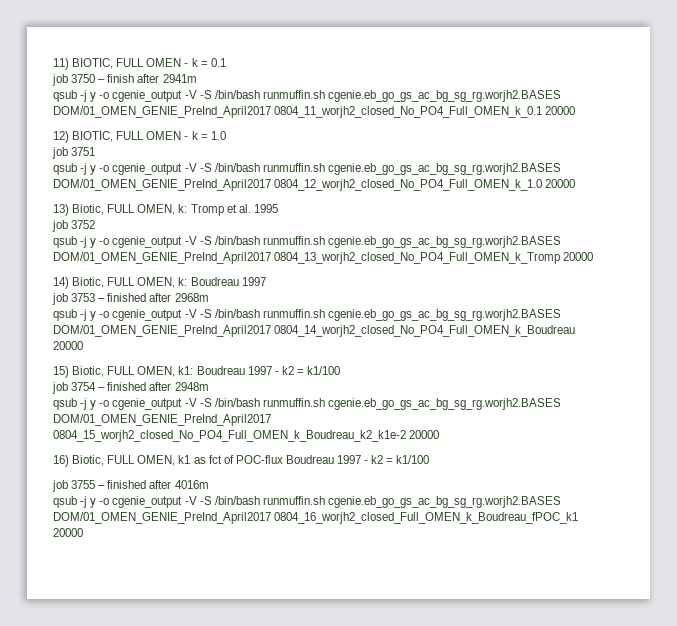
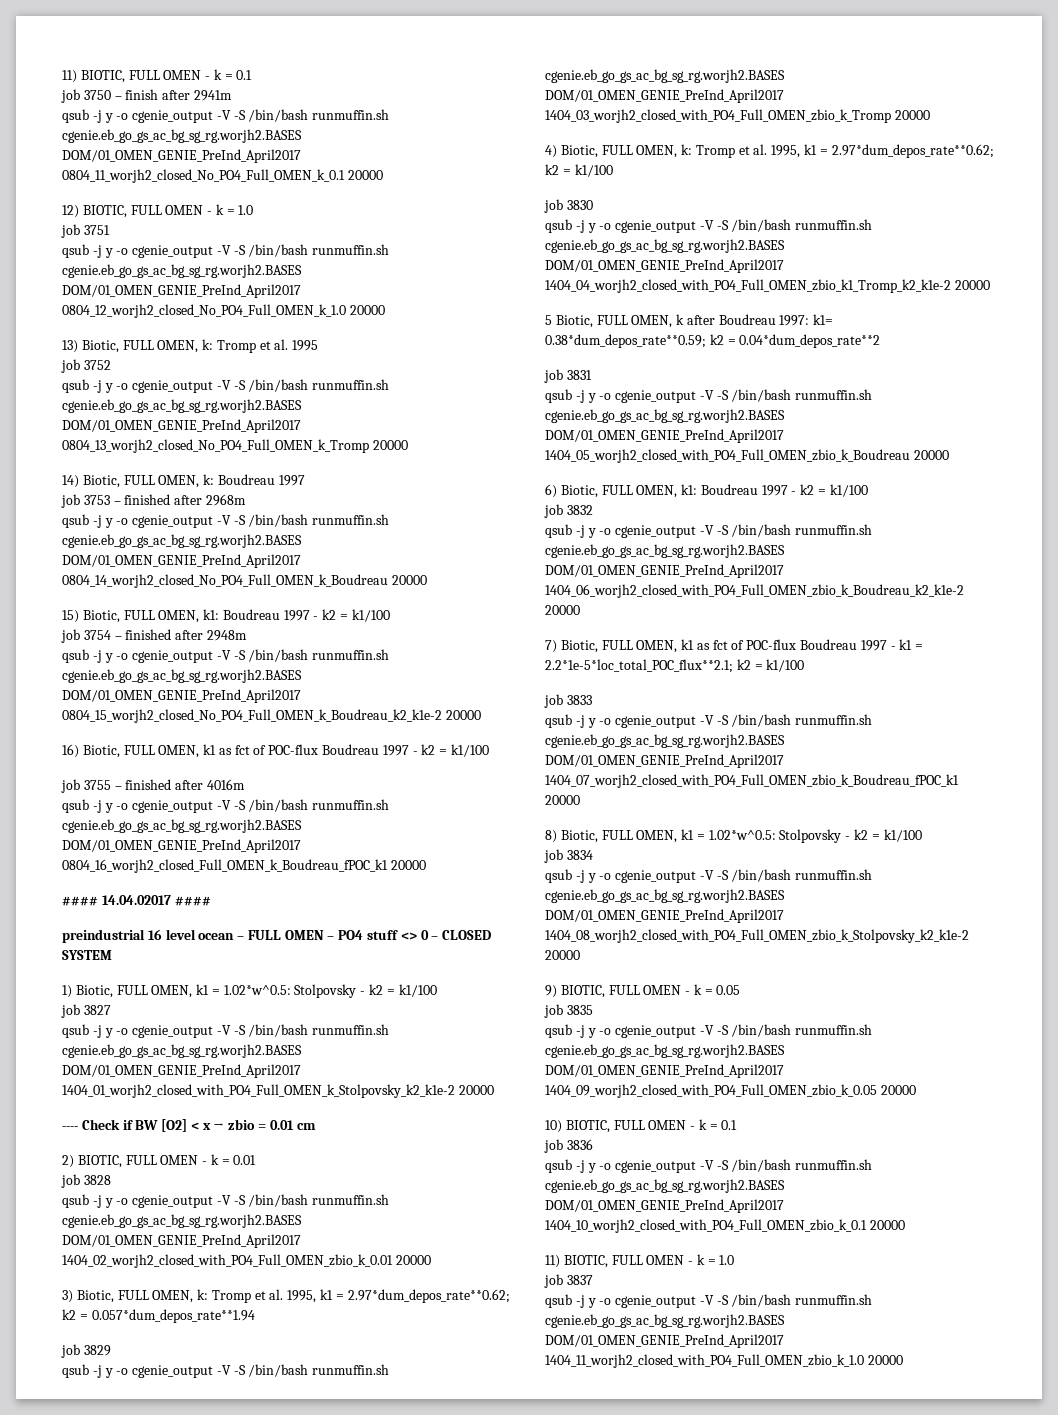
(83, 532) none -> [62,895,211,906] [62,929,492,943] [62,950,112,960] [62,984,437,998] [61,1004,111,1018] [62,1024,390,1038] [62,1044,302,1058] [62,1064,301,1078] [62,1084,494,1098] [62,1119,316,1132] [62,1154,257,1168] [61,1174,111,1188] [62,1194,390,1208] [62,1214,302,1228] [62,1234,301,1248] [62,1254,431,1268] [62,1289,510,1303] [62,1309,255,1323] [61,1344,111,1358] [62,1364,390,1378] [545,69,785,83] [545,89,784,103] [545,109,930,123] [545,144,994,158] [545,164,613,177] [544,199,593,213] [545,219,873,233] [545,239,785,253] [545,259,784,273] [545,279,990,293] [545,314,834,328] [545,334,881,348] [544,369,592,383] [545,389,873,403] [545,409,785,423] [545,429,784,443] [545,449,949,463] [545,484,868,498] [544,504,593,518] [545,524,873,538] [545,544,785,558] [545,564,784,578] [545,584,964,598] [545,605,580,615] [545,639,924,653] [545,659,805,673] [544,694,592,708] [545,714,873,728] [545,734,785,748] [545,754,784,768] [545,774,959,788] [545,795,580,805] [545,829,922,843] [544,849,593,863] [545,869,873,883] [545,889,785,903] [545,909,784,923] [545,929,969,943] [545,950,580,960] [545,984,741,998] [544,1004,593,1018] [545,1024,873,1038] [545,1044,785,1058] [545,1064,784,1078] [545,1084,916,1098] [545,1119,738,1133] [544,1139,593,1153] [545,1159,873,1173] [545,1179,785,1193] [545,1199,784,1213] [545,1219,905,1233] [545,1254,735,1268] [544,1274,593,1288] [545,1294,873,1308] [545,1314,785,1328] [545,1334,784,1348] [545,1354,903,1368] // #### 14.04.02017 #### // preindustrial 16 level ocean – FULL OMEN – PO4 stuff <> 0 – CLOSED SYSTEM // 1) Biotic, FULL OMEN, k1 = 1.02*w^0.5: Stolpovsky - k2 = k1/100 // job 3827 // qsub -j y -o cgenie_output -V -S /bin/bash runmuffin.sh cgenie.eb_go_gs_ac_bg_sg_rg.worjh2.BASES DOM/01_OMEN_GENIE_PreInd_April2017 1404_01_worjh2_closed_with_PO4_Full_OMEN_k_Stolpovsky_k2_k1e-2 20000 // ---- Check if BW [O2] < x → zbio = 0.01 cm // 2) BIOTIC, FULL OMEN - k = 0.01 // job 3828 // qsub -j y -o cgenie_output -V -S /bin/bash runmuffin.sh cgenie.eb_go_gs_ac_bg_sg_rg.worjh2.BASES DOM/01_OMEN_GENIE_PreInd_April2017 1404_02_worjh2_closed_with_PO4_Full_OMEN_zbio_k_0.01 20000 // 3) Biotic, FULL OMEN, k: Tromp et al. 1995, k1 = 2.97*dum_depos_rate**0.62; k2 = 0.057*dum_depos_rate**1.94 // job 3829 // qsub -j y -o cgenie_output -V -S /bin/bash runmuffin.sh cgenie.eb_go_gs_ac_bg_sg_rg.worjh2.BASES DOM/01_OMEN_GENIE_PreInd_April2017 1404_03_worjh2_closed_with_PO4_Full_OMEN_zbio_k_Tromp 20000 // 4) Biotic, FULL OMEN, k: Tromp et al. 1995, k1 = 2.97*dum_depos_rate**0.62; k2 = k1/100 // job 3830 // qsub -j y -o cgenie_output -V -S /bin/bash runmuffin.sh cgenie.eb_go_gs_ac_bg_sg_rg.worjh2.BASES DOM/01_OMEN_GENIE_PreInd_April2017 1404_04_worjh2_closed_with_PO4_Full_OMEN_zbio_k1_Tromp_k2_k1e-2 20000 // 5 Biotic, FULL OMEN, k after Boudreau 1997: k1= 0.38*dum_depos_rate**0.59; k2 = 0.04*dum_depos_rate**2 // job 3831 // qsub -j y -o cgenie_output -V -S /bin/bash runmuffin.sh cgenie.eb_go_gs_ac_bg_sg_rg.worjh2.BASES DOM/01_OMEN_GENIE_PreInd_April2017 1404_05_worjh2_closed_with_PO4_Full_OMEN_zbio_k_Boudreau 20000 // 6) Biotic, FULL OMEN, k1: Boudreau 1997 - k2 = k1/100 // job 3832 // qsub -j y -o cgenie_output -V -S /bin/bash runmuffin.sh cgenie.eb_go_gs_ac_bg_sg_rg.worjh2.BASES DOM/01_OMEN_GENIE_PreInd_April2017 1404_06_worjh2_closed_with_PO4_Full_OMEN_zbio_k_Boudreau_k2_k1e-2 20000 // 7) Biotic, FULL OMEN, k1 as fct of POC-flux Boudreau 1997 - k1 = 2.2*1e-5*loc_total_POC_flux**2.1; k2 = k1/100 // job 3833 // qsub -j y -o cgenie_output -V -S /bin/bash runmuffin.sh cgenie.eb_go_gs_ac_bg_sg_rg.worjh2.BASES DOM/01_OMEN_GENIE_PreInd_April2017 1404_07_worjh2_closed_with_PO4_Full_OMEN_zbio_k_Boudreau_fPOC_k1 20000 // 8) Biotic, FULL OMEN, k1 = 1.02*w^0.5: Stolpovsky - k2 = k1/100 // job 3834 // qsub -j y -o cgenie_output -V -S /bin/bash runmuffin.sh cgenie.eb_go_gs_ac_bg_sg_rg.worjh2.BASES DOM/01_OMEN_GENIE_PreInd_April2017 1404_08_worjh2_closed_with_PO4_Full_OMEN_zbio_k_Stolpovsky_k2_k1e-2 20000 // 9) BIOTIC, FULL OMEN - k = 0.05 // job 3835 // qsub -j y -o cgenie_output -V -S /bin/bash runmuffin.sh cgenie.eb_go_gs_ac_bg_sg_rg.worjh2.BASES DOM/01_OMEN_GENIE_PreInd_April2017 1404_09_worjh2_closed_with_PO4_Full_OMEN_zbio_k_0.05 20000 // 10) BIOTIC, FULL OMEN - k = 0.1 // job 3836 // qsub -j y -o cgenie_output -V -S /bin/bash runmuffin.sh cgenie.eb_go_gs_ac_bg_sg_rg.worjh2.BASES DOM/01_OMEN_GENIE_PreInd_April2017 1404_10_worjh2_closed_with_PO4_Full_OMEN_zbio_k_0.1 20000 // 11) BIOTIC, FULL OMEN - k = 1.0 // job 3837 // qsub -j y -o cgenie_output -V -S /bin/bash runmuffin.sh cgenie.eb_go_gs_ac_bg_sg_rg.worjh2.BASES DOM/01_OMEN_GENIE_PreInd_April2017 1404_11_worjh2_closed_with_PO4_Full_OMEN_zbio_k_1.0 20000

